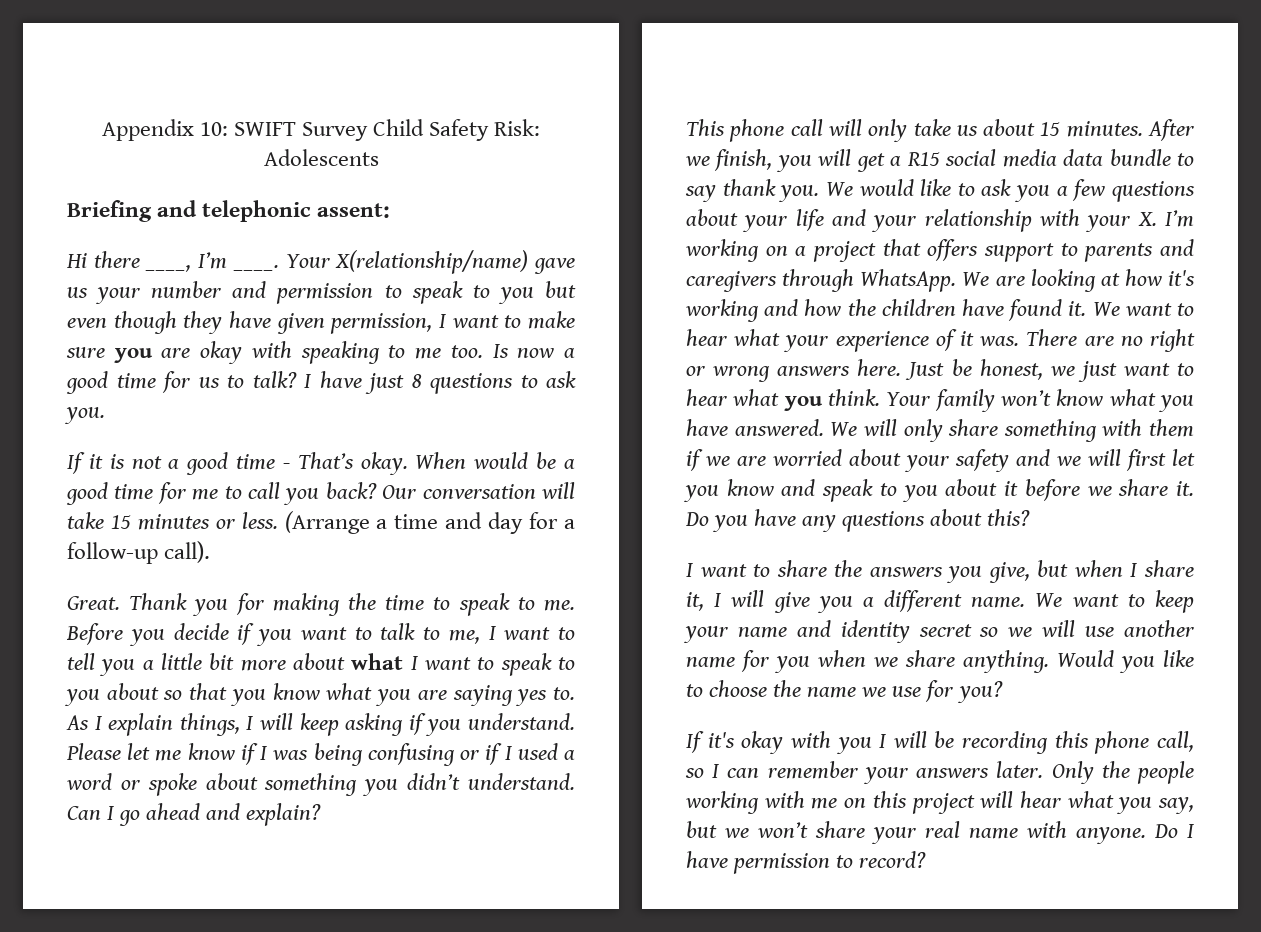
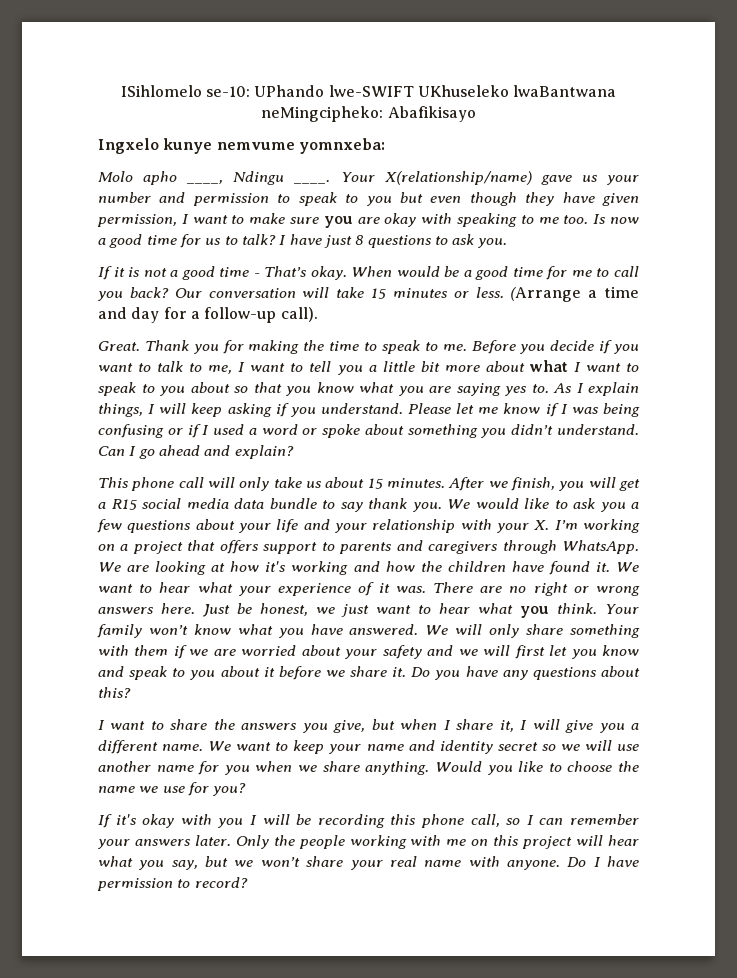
[101,119,541,141] [263,149,379,166] [67,200,391,222] [66,251,228,272] Appendix 10: SWIFT Survey Child Safety Risk: Adolescents // Briefing and telephonic assent: // Hi there ____, I’m -> [120,85,617,97] [261,106,476,122] [98,138,385,154] [98,171,285,185] ISihlomelo se-10: UPhando lwe-SWIFT UKhuseleko lwaBantwana neMingcipheko: Abafikisayo // Ingxelo kunye nemvume yomnxeba: // Molo apho ____, Ndingu

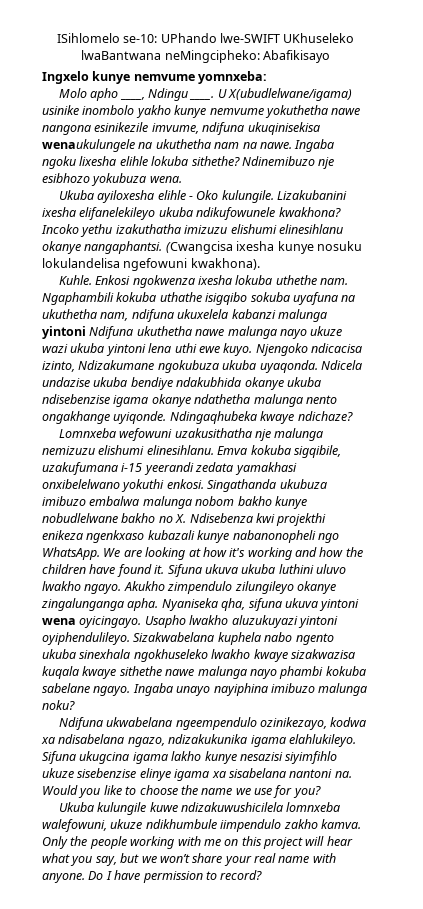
[340,171,639,185] [98,192,640,206] [97,213,640,228] [98,234,508,248] [98,266,639,280] [98,286,639,302] [98,307,318,323] [98,340,640,354] [98,360,639,375] [98,382,639,396] [98,403,640,417] [98,424,639,438] [98,445,294,459] [98,477,640,491] [98,498,639,512] [97,519,640,533] [98,540,557,554] Your X(relationship/name) gave us your number and permission to speak to you but even though they have given permission, I want to make sure you are okay with speaking to me too. Is now a good time for us to talk? I have just 8 questions to ask you. // If it is not a good time - That’s okay. When would be a good time for me to call you back? Our conversation will take 15 minutes or less. (Arrange a time and day for a follow-up call). // Great. Thank you for making the time to speak to me. Before you decide if you want to talk to me, I want to tell you a little bit more about what I want to speak to you about so that you know what you are saying yes to. As I explain things, I will keep asking if you understand. Please let me know if I was being confusing or if I used a word or spoke about something you didn’t understand. Can I go ahead and explain? // This phone call will only take us about 15 minutes. After we finish, you will get a R15 social media data bundle to say thank you. We would like to ask you a few questions about your life and your relationship with your X. I’m working on a project that offers support to parents and caregivers through -> [217,88,353,101] [42,105,361,118] [42,122,320,135] [42,139,335,152] [42,156,335,169] [42,173,182,186] [58,190,348,203] [42,207,341,220] [41,224,343,237] [42,241,362,254] [42,258,260,271] [58,275,349,288] [42,292,356,305] [42,309,327,322] [42,326,343,339] [42,343,362,356] [42,360,362,373] [42,377,321,390] [42,394,337,407] [42,411,353,424] [58,428,324,441] [42,445,341,458] [42,462,297,475] [42,479,327,492] [42,496,307,509] [42,513,327,526] [42,530,339,543] U X(ubudlelwane/igama) usinike inombolo yakho kunye nemvume yokuthetha nawe nangona esinikezile imvume, ndifuna ukuqinisekisa wenaukulungele na ukuthetha nam na nawe. Ingaba ngoku lixesha elihle lokuba sithethe? Ndinemibuzo nje esibhozo yokubuza wena. // Ukuba ayiloxesha elihle - Oko kulungile. Lizakubanini ixesha elifanelekileyo ukuba ndikufowunele kwakhona? Incoko yethu izakuthatha imizuzu elishumi elinesihlanu okanye nangaphantsi. (Cwangcisa ixesha kunye nosuku lokulandelisa ngefowuni kwakhona). // Kuhle. Enkosi ngokwenza ixesha lokuba uthethe nam. Ngaphambili kokuba uthathe isigqibo sokuba uyafuna na ukuthetha nam, ndifuna ukuxelela kabanzi malunga yintoni Ndifuna ukuthetha nawe malunga nayo ukuze wazi ukuba yintoni lena uthi ewe kuyo. Njengoko ndicacisa izinto, Ndizakumane ngokubuza ukuba uyaqonda. Ndicela undazise ukuba bendiye ndakubhida okanye ukuba ndisebenzise igama okanye ndathetha malunga nento ongakhange uyiqonde. Ndingaqhubeka kwaye ndichaze? // Lomnxeba wefowuni uzakusithatha nje malunga nemizuzu elishumi elinesihlanu. Emva kokuba sigqibile, uzakufumana i-15 yeerandi zedata yamakhasi onxibelelwano yokuthi enkosi. Singathanda ukubuza imibuzo embalwa malunga nobom bakho kunye nobudlelwane bakho no X. Ndisebenza kwi projekthi enikeza ngenkxaso kubazali kunye nabanonopheli ngo
[616,562,640,572] [98,582,640,596] [98,603,640,618] [97,624,641,638] [98,645,640,659] [98,666,640,680] [98,687,131,698] [98,719,640,733] [98,740,640,754] [98,761,430,775] We want to hear what your experience of it was. There are no right or wrong answers here. Just be honest, we just want to hear what you think. Your family won’t know what you have answered. We will only share something with them if we are worried about your safety and we will first let you know and speak to you about it before we share it. Do you have any questions about this? // I want to share the answers you give, but when I share it, I will give you a different name. We want to keep your name and identity secret so we will use another name for you when we share anything. -> [167,564,346,577] [42,581,336,594] [41,598,360,611] [42,615,338,628] [42,632,334,645] [42,649,355,662] [42,666,366,679] [42,683,368,696] [42,700,75,710] [58,717,367,730] [41,734,356,747] [42,751,338,764] [42,768,352,781] Sifuna ukuva ukuba luthini uluvo lwakho ngayo. Akukho zimpendulo zilungileyo okanye zingalunganga apha. Nyaniseka qha, sifuna ukuva yintoni wena oyicingayo. Usapho lwakho aluzukuyazi yintoni oyiphendulileyo. Sizakwabelana kuphela nabo ngento ukuba sinexhala ngokhuseleko lwakho kwaye sizakwazisa kuqala kwaye sithethe nawe malunga nayo phambi kokuba sabelane ngayo. Ingaba unayo nayiphina imibuzo malunga noku? // Ndifuna ukwabelana ngeempendulo ozinikezayo, kodwa xa ndisabelana ngazo, ndizakukunika igama elahlukileyo. Sifuna ukugcina igama lakho kunye nesazisi siyimfihlo ukuze sisebenzise elinye igama xa sisabelana nantoni na.
[98,814,640,828] [98,835,231,849] If it's okay with you I will be recording this phone call, so I can remember your answers later. -> [58,802,341,815] [42,819,361,832] Ukuba kulungile kuwe ndizakuwushicilela lomnxeba walefowuni, ukuze ndikhumbule iimpendulo zakho kamva.

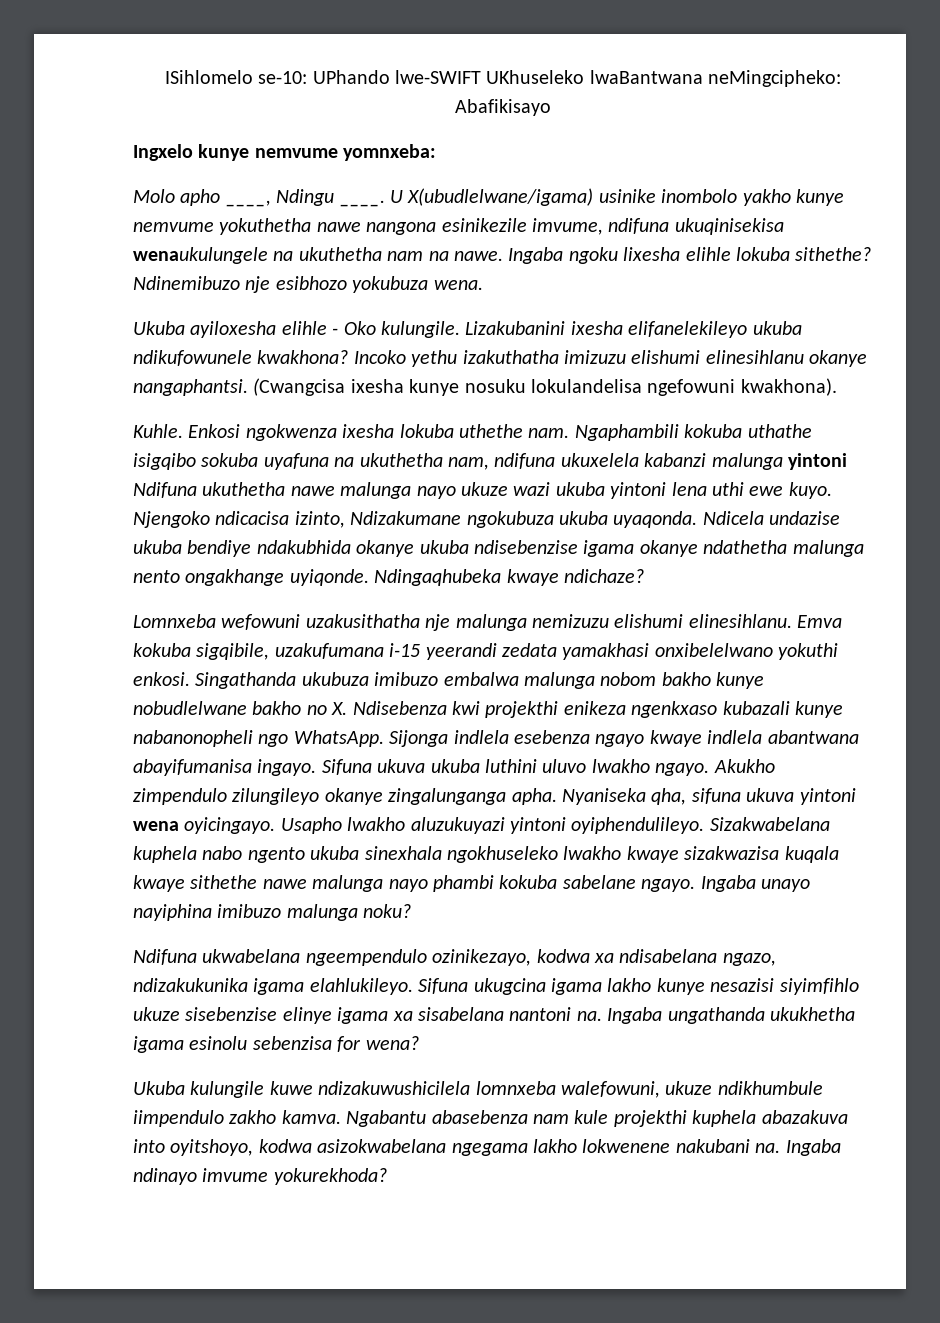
[103,547,363,560] [42,564,165,577] We are looking at how it's working and how the children have found it. -> [389,730,859,747] [133,759,317,776] Sijonga indlela esebenza ngayo kwaye indlela abantwana abayifumanisa ingayo.
[42,785,321,798] Would you like to choose the name we use for you? -> [607,1007,855,1024] [133,1036,419,1053] Ingaba ungathanda ukukhetha igama esinolu sebenzisa for wena?
[42,836,353,849] [42,853,336,866] [42,870,263,883] Only the people working with me on this project will hear what you say, but we won’t share your real name with anyone. Do I have permission to record? -> [346,1110,848,1127] [133,1139,841,1156] [133,1168,387,1185] Ngabantu abasebenza nam kule projekthi kuphela abazakuva into oyitshoyo, kodwa asizokwabelana ngegama lakho lokwenene nakubani na. Ingaba ndinayo imvume yokurekhoda?

